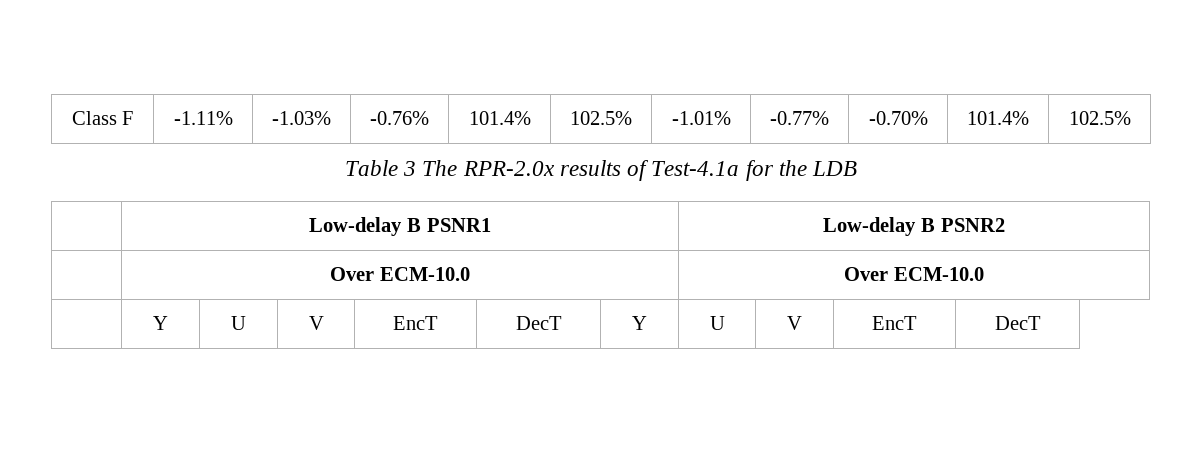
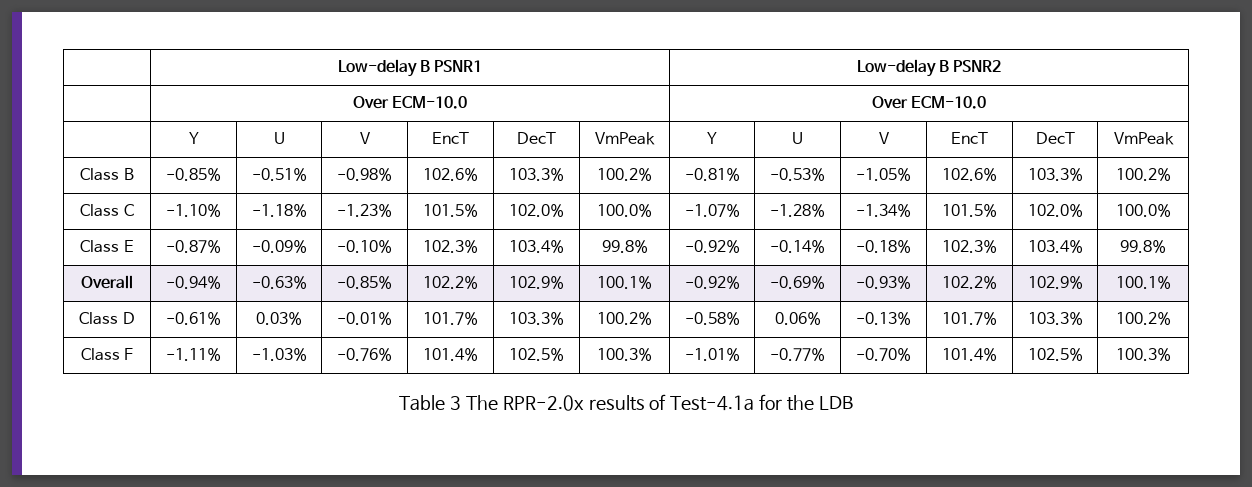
[71,111,134,125] [173,111,233,125] [272,111,331,125] [370,111,429,125] [468,111,531,125] [570,111,632,125] [671,111,731,125] [770,111,829,125] [868,111,928,125] [967,111,1029,125] [1068,111,1131,125] [345,160,857,181] Class F | -1.11% | -1.03% | -0.76% | 101.4% | 102.5% | -1.01% | -0.77% | -0.70% | 101.4% | 102.5% // Table 3 The RPR-2.0x results of Test-4.1a for the LDB // -> (337, 68) none
[632,316,647,330] [709,316,725,330] [787,316,802,330] [872,316,917,330] [994,316,1041,330] | Y | U | V | EncT | DecT -> [595,132,655,145] [707,132,717,144] [792,132,803,144] [878,132,890,144] [951,132,988,144] [1035,132,1075,144] [1113,132,1174,145] [80,168,134,181] [166,168,221,181] [251,168,307,181] [337,168,392,181] [423,168,478,181] [509,168,564,181] [597,168,652,181] [684,168,740,181] [770,168,825,181] [856,168,911,181] [942,168,997,181] [1027,168,1083,181] [1115,168,1171,181] [80,204,134,217] [166,204,221,217] [251,204,307,217] [337,204,392,217] [423,204,478,217] [509,204,564,217] [597,204,652,217] [684,204,740,217] [770,204,825,217] [856,204,911,217] [942,204,997,217] [1027,204,1083,217] [1115,204,1171,217] [80,240,134,253] [166,240,221,253] [251,240,307,253] [337,240,392,253] [423,240,478,253] [509,240,564,253] [601,240,648,253] [684,240,740,253] [770,240,825,253] [856,240,911,253] [942,240,997,253] [1027,240,1083,253] [1120,240,1166,253] [81,275,133,289] [166,276,221,289] [251,276,307,289] [337,276,392,289] [423,276,478,289] [509,276,564,289] [597,276,652,289] [684,276,740,289] [770,276,825,289] [856,276,911,289] [942,276,997,289] [1027,276,1083,289] [1115,276,1171,289] [79,312,135,325] [166,312,221,325] [256,312,302,325] [337,312,392,325] [423,312,478,325] [509,312,564,325] [597,312,652,325] [684,312,740,325] [774,312,821,325] [856,312,911,325] [942,312,997,325] [1027,312,1083,325] [1115,312,1171,325] [80,348,134,361] [166,348,221,361] [251,348,307,361] [337,348,392,361] [423,348,478,361] [509,348,564,361] [597,348,652,361] [684,348,740,361] [770,348,825,361] [856,348,911,361] [942,348,997,361] [1027,348,1083,361] [1115,348,1171,361] [399,394,853,411] | VmPeak | Y | U | V | EncT | DecT | VmPeak // Class B | -0.85% | -0.51% | -0.98% | 102.6% | 103.3% | 100.2% | -0.81% | -0.53% | -1.05% | 102.6% | 103.3% | 100.2% // Class C | -1.10% | -1.18% | -1.23% | 101.5% | 102.0% | 100.0% | -1.07% | -1.28% | -1.34% | 101.5% | 102.0% | 100.0% // Class E | -0.87% | -0.09% | -0.10% | 102.3% | 103.4% | 99.8% | -0.92% | -0.14% | -0.18% | 102.3% | 103.4% | 99.8% // Overall | -0.94% | -0.63% | -0.85% | 102.2% | 102.9% | 100.1% | -0.92% | -0.69% | -0.93% | 102.2% | 102.9% | 100.1% // Class D | -0.61% | 0.03% | -0.01% | 101.7% | 103.3% | 100.2% | -0.58% | 0.06% | -0.13% | 101.7% | 103.3% | 100.2% // Class F | -1.11% | -1.03% | -0.76% | 101.4% | 102.5% | 100.3% | -1.01% | -0.77% | -0.70% | 101.4% | 102.5% | 100.3% // Table 3 The RPR-2.0x results of Test-4.1a for the LDB

